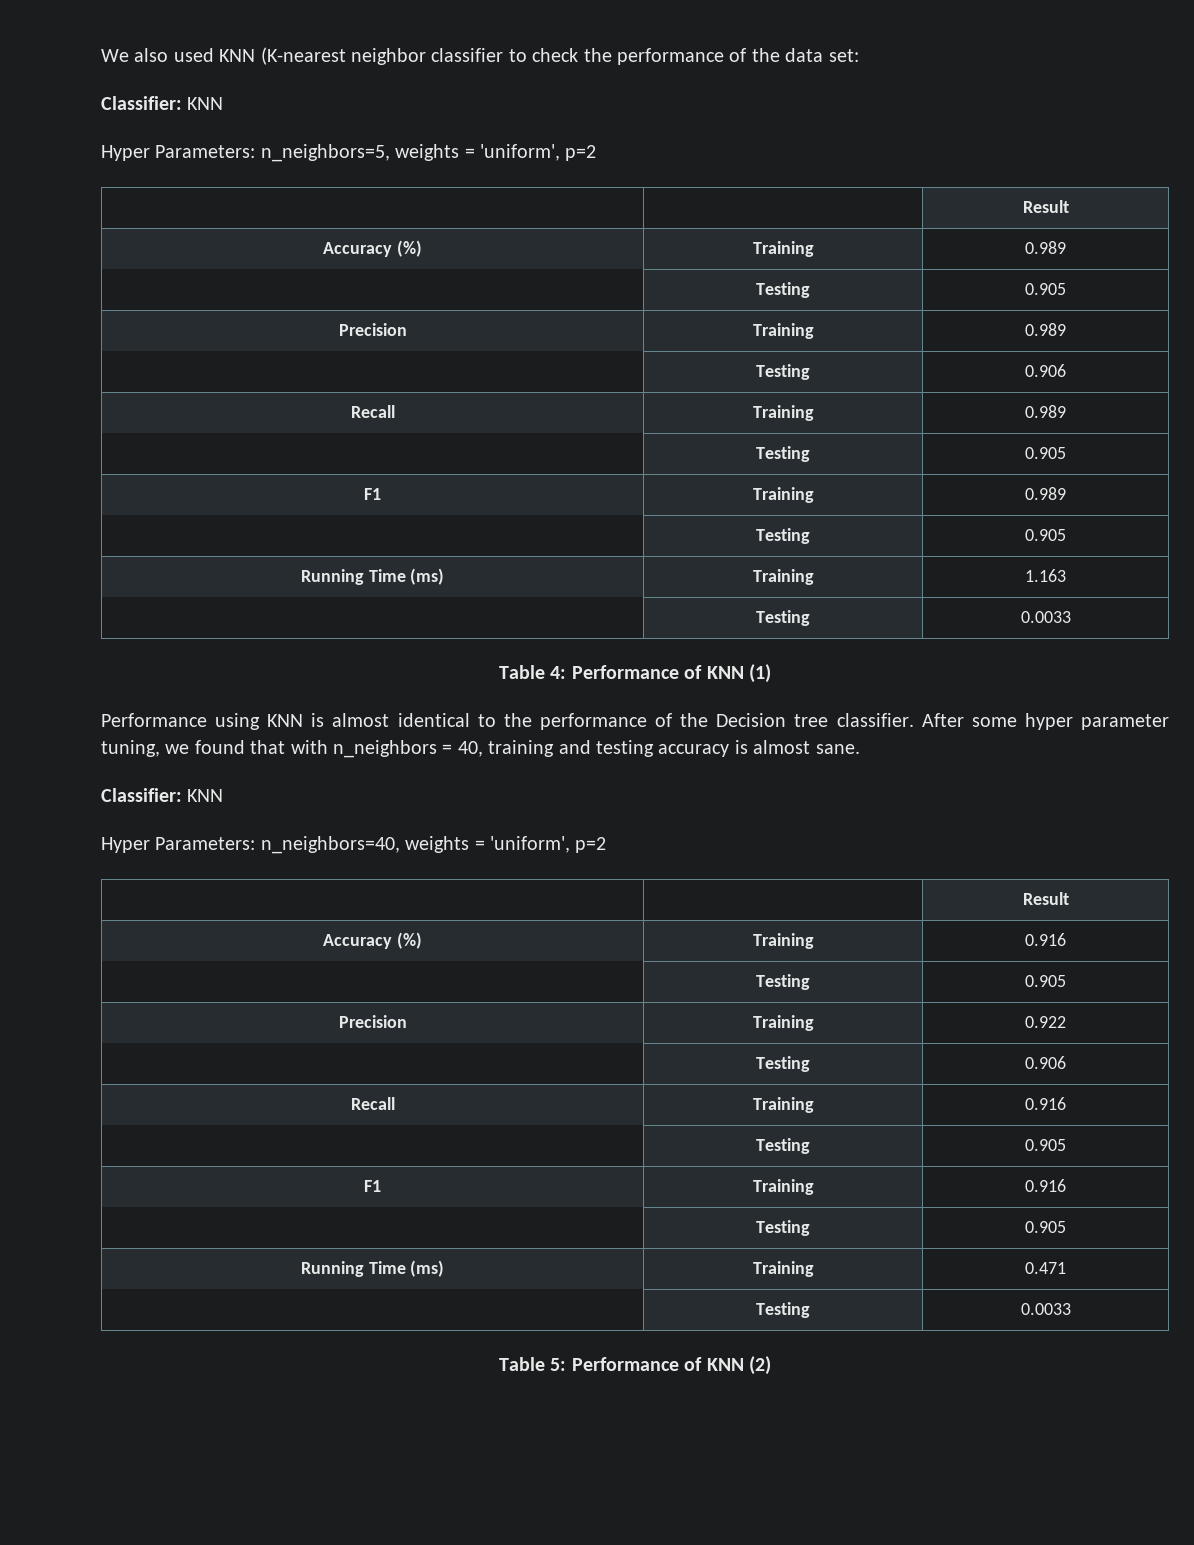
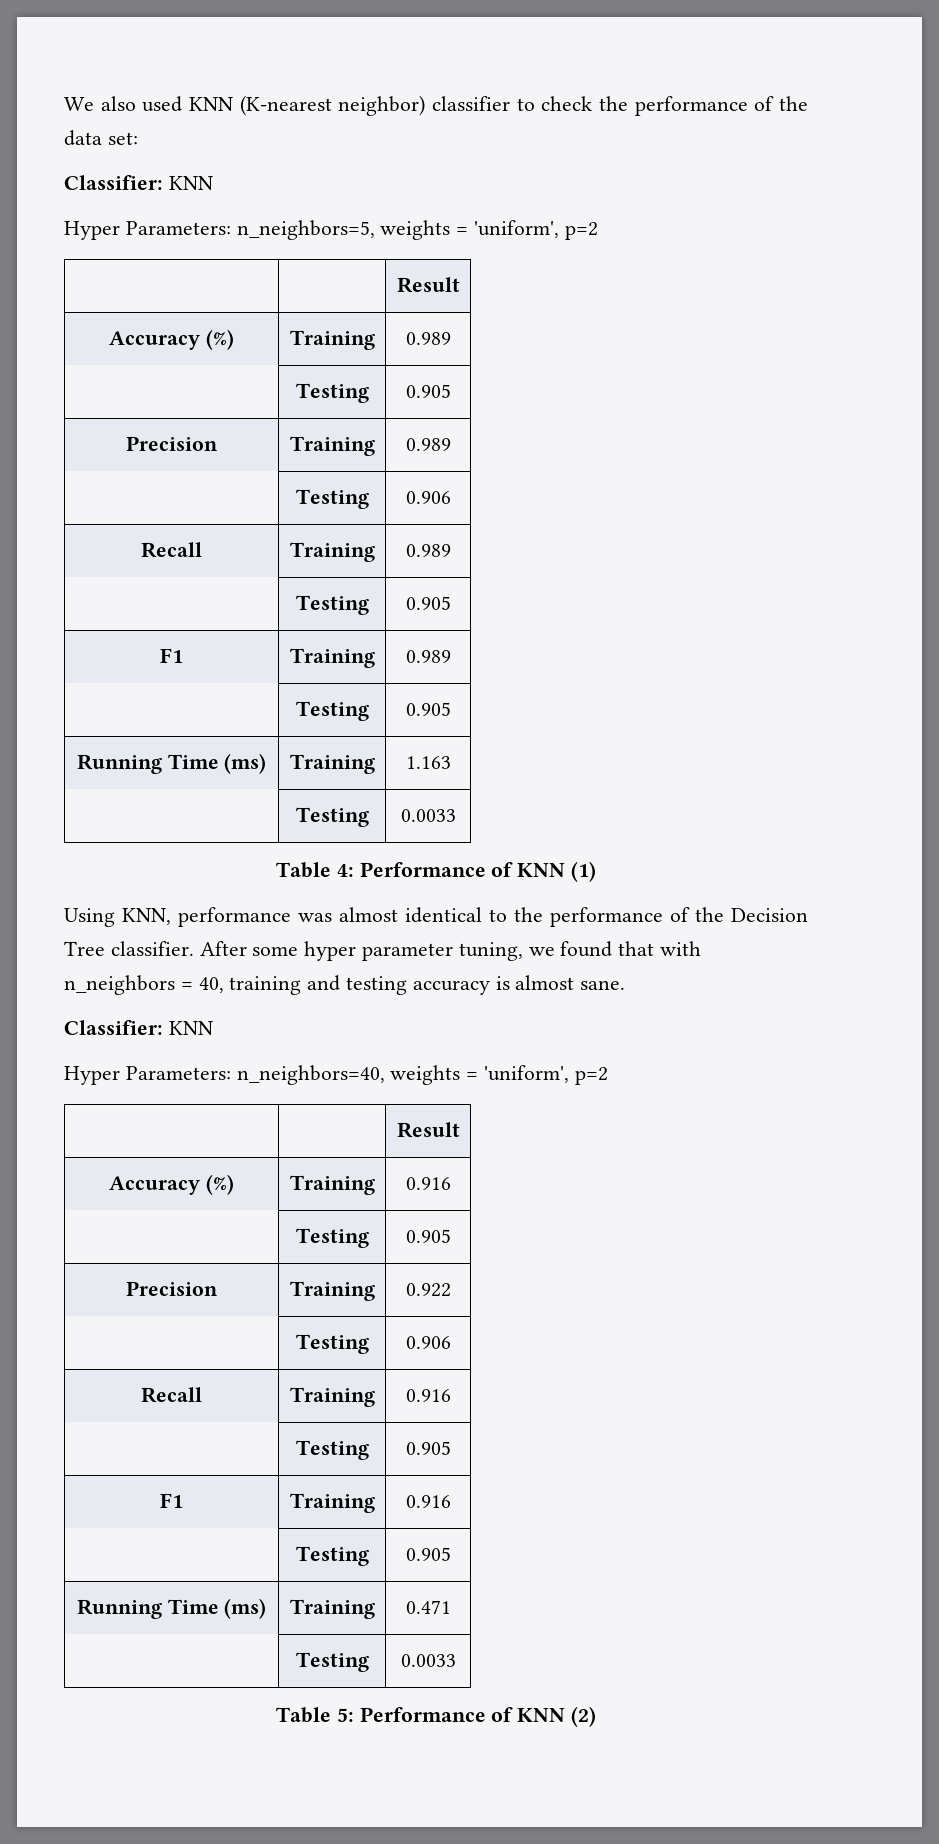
[351,48,426,65] neighbor -> [338,95,426,116] neighbor)
[101,713,325,730] Performance using KNN is -> [64,907,332,927] Using KNN, performance was
[794,714,829,727] tree -> [64,941,105,956] Tree

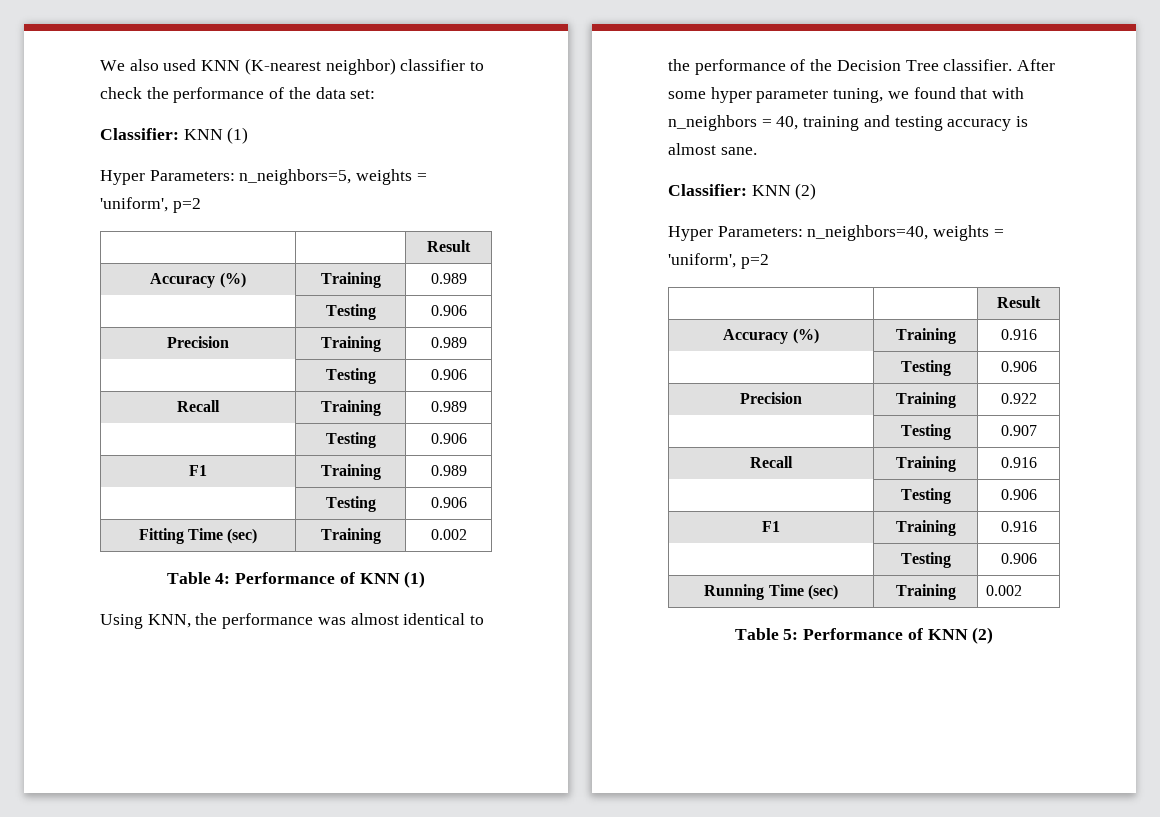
(213, 183) none -> [227,127,249,144] (1)
[405,384,451,398] 0.905 -> [430,305,467,316] 0.906
[405,596,451,610] 0.905 -> [430,433,467,444] 0.906
[405,702,451,716] [76,753,267,774] [289,754,375,774] [405,756,451,769] [295,807,369,827] [400,809,456,822] 0.905 // Running Time (ms) | Training | 1.163 // | Testing | 0.0033 -> [430,497,467,508] [138,528,258,544] [320,528,381,544] [430,529,467,540] 0.906 // Fitting Time (sec) | Training | 0.002
(171, 916) none -> [195,613,218,625] the
(213, 1028) none -> [795,183,817,200] (2)
[405,1229,451,1243] 0.905 -> [1000,361,1037,372] 0.906
[405,1336,451,1349] 0.906 -> [1000,425,1037,436] 0.907
[405,1441,451,1455] 0.905 -> [1000,489,1037,500] 0.906
[405,1547,451,1561] [76,1598,267,1619] [289,1599,375,1619] [405,1600,451,1614] [295,1652,369,1672] [400,1654,456,1667] 0.905 // Running Time (ms) | Training | 0.471 // | Testing | 0.0033 -> [1000,553,1037,564] [704,584,838,600] [895,584,956,600] [985,585,1022,596] 0.906 // Running Time (sec) | Training | 0.002

